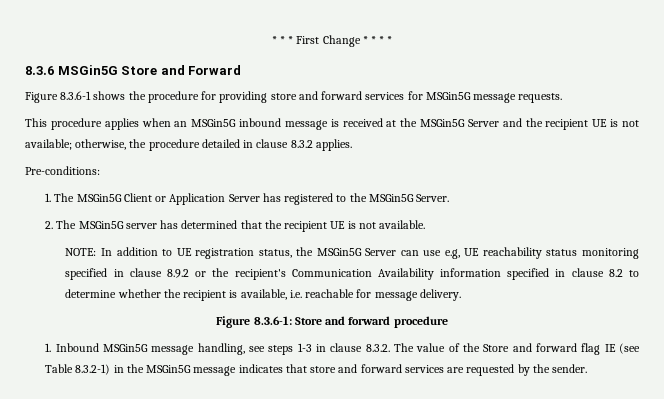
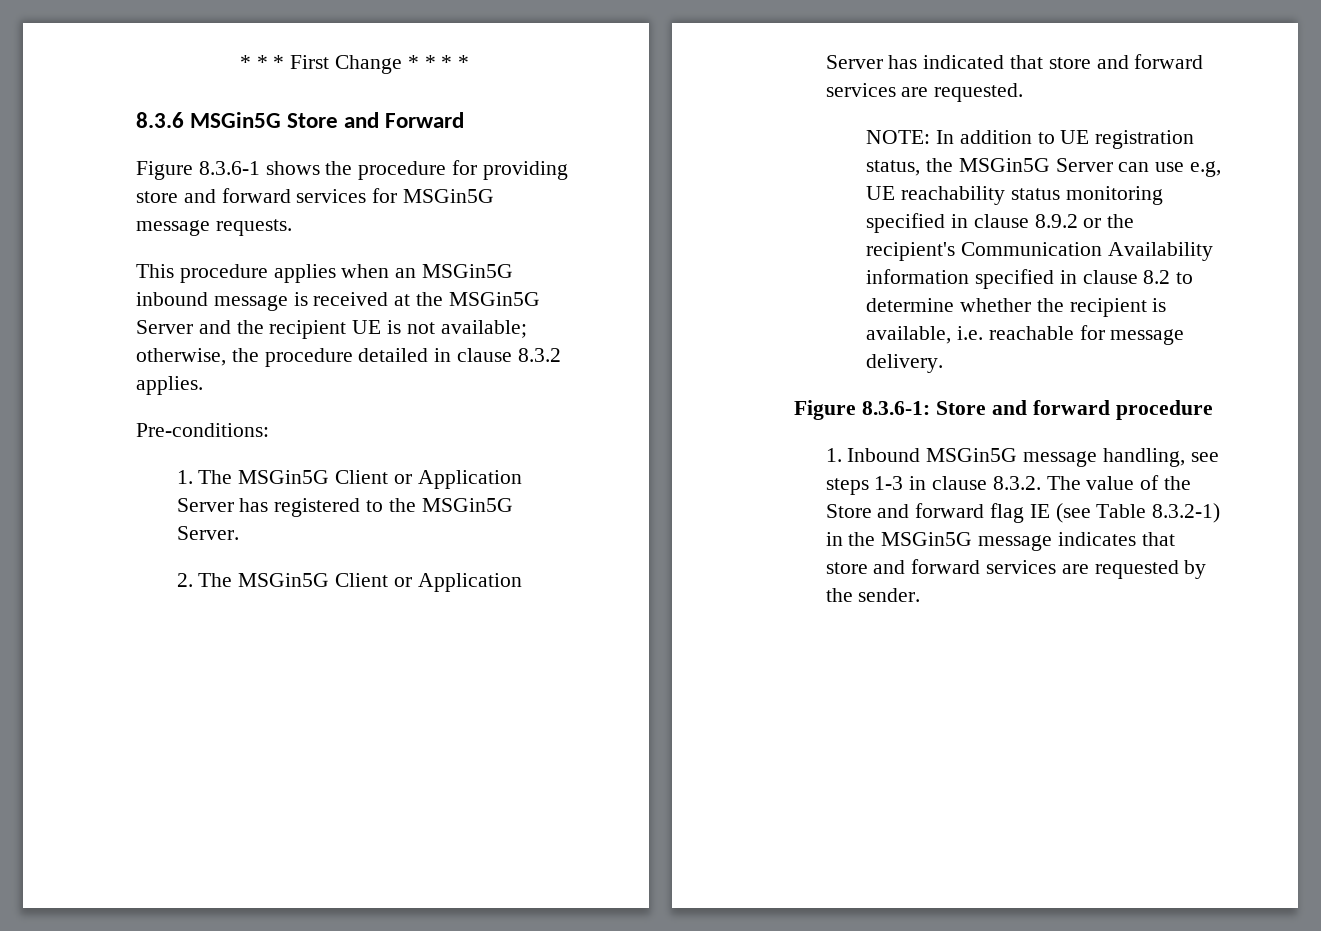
[125,220,426,232] server has determined that the recipient UE is not available. -> [335,573,522,592] [825,54,1204,69] [825,83,1024,102] Client or Application Server has indicated that store and forward services are requested.

